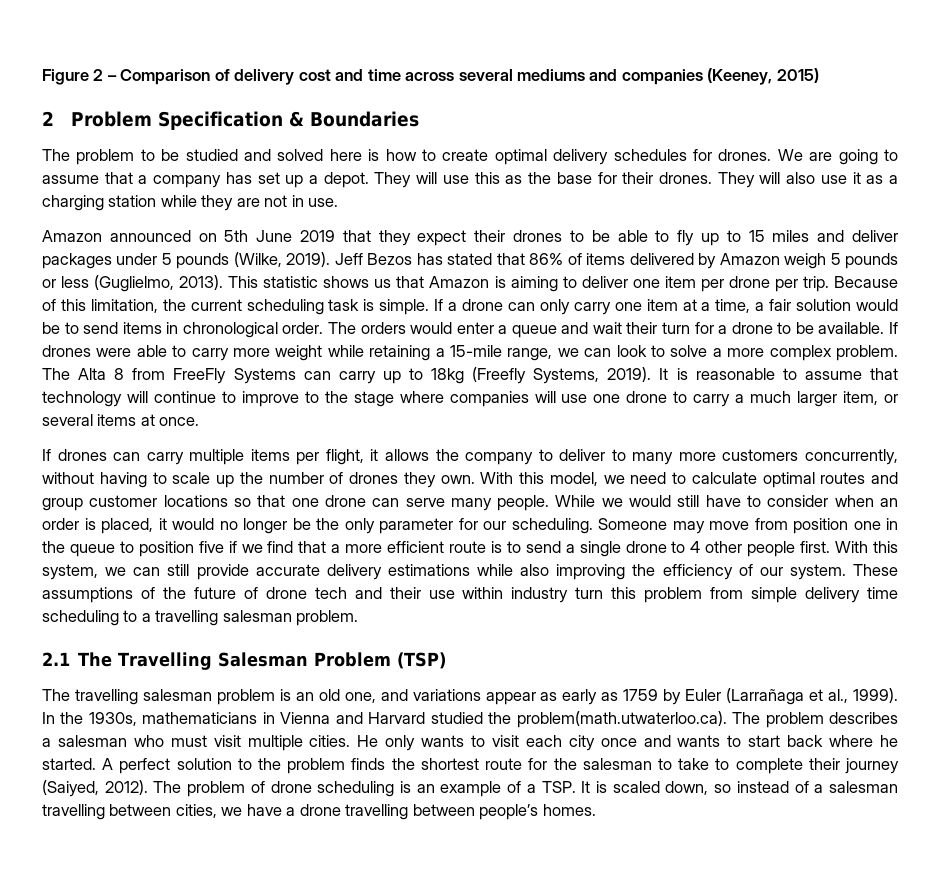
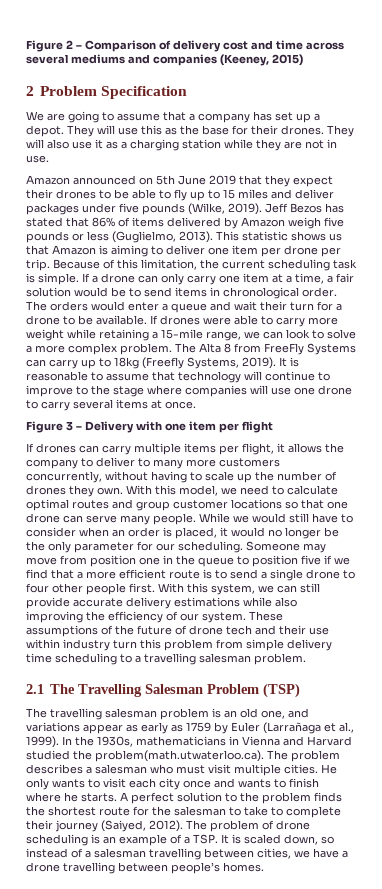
[289,111,420,127] [42,149,772,165] & Boundaries // The problem to be studied and solved here is how to create optimal delivery schedules for drones. -> (188, 92) //
[161,253,172,265] 5 -> [119,203,139,213] five
[830,253,841,265] 5 -> [324,217,344,227] five
[735,391,899,407] a much larger item, or -> (70, 406) none
(200, 421) none -> [26,421,273,433] // Figure 3 – Delivery with one item per flight
[690,541,701,553] 4 -> [26,583,49,593] four
[748,735,824,747] start back -> [289,778,319,788] finish
[42,758,96,770] started. -> [81,793,117,802] starts.

